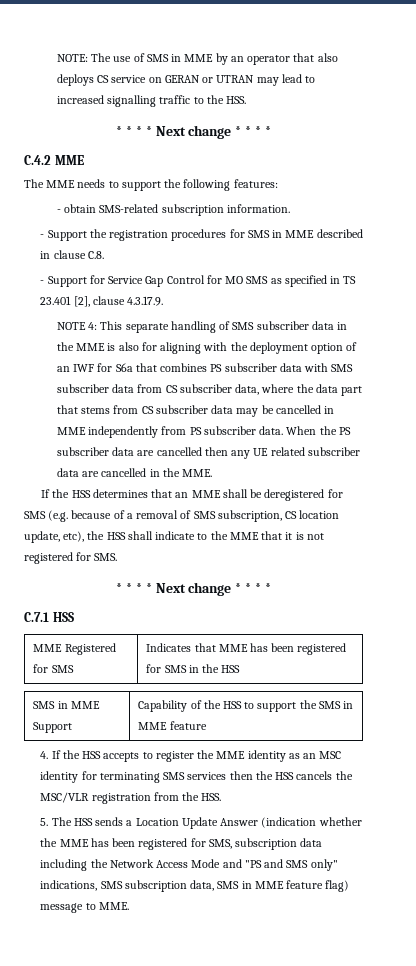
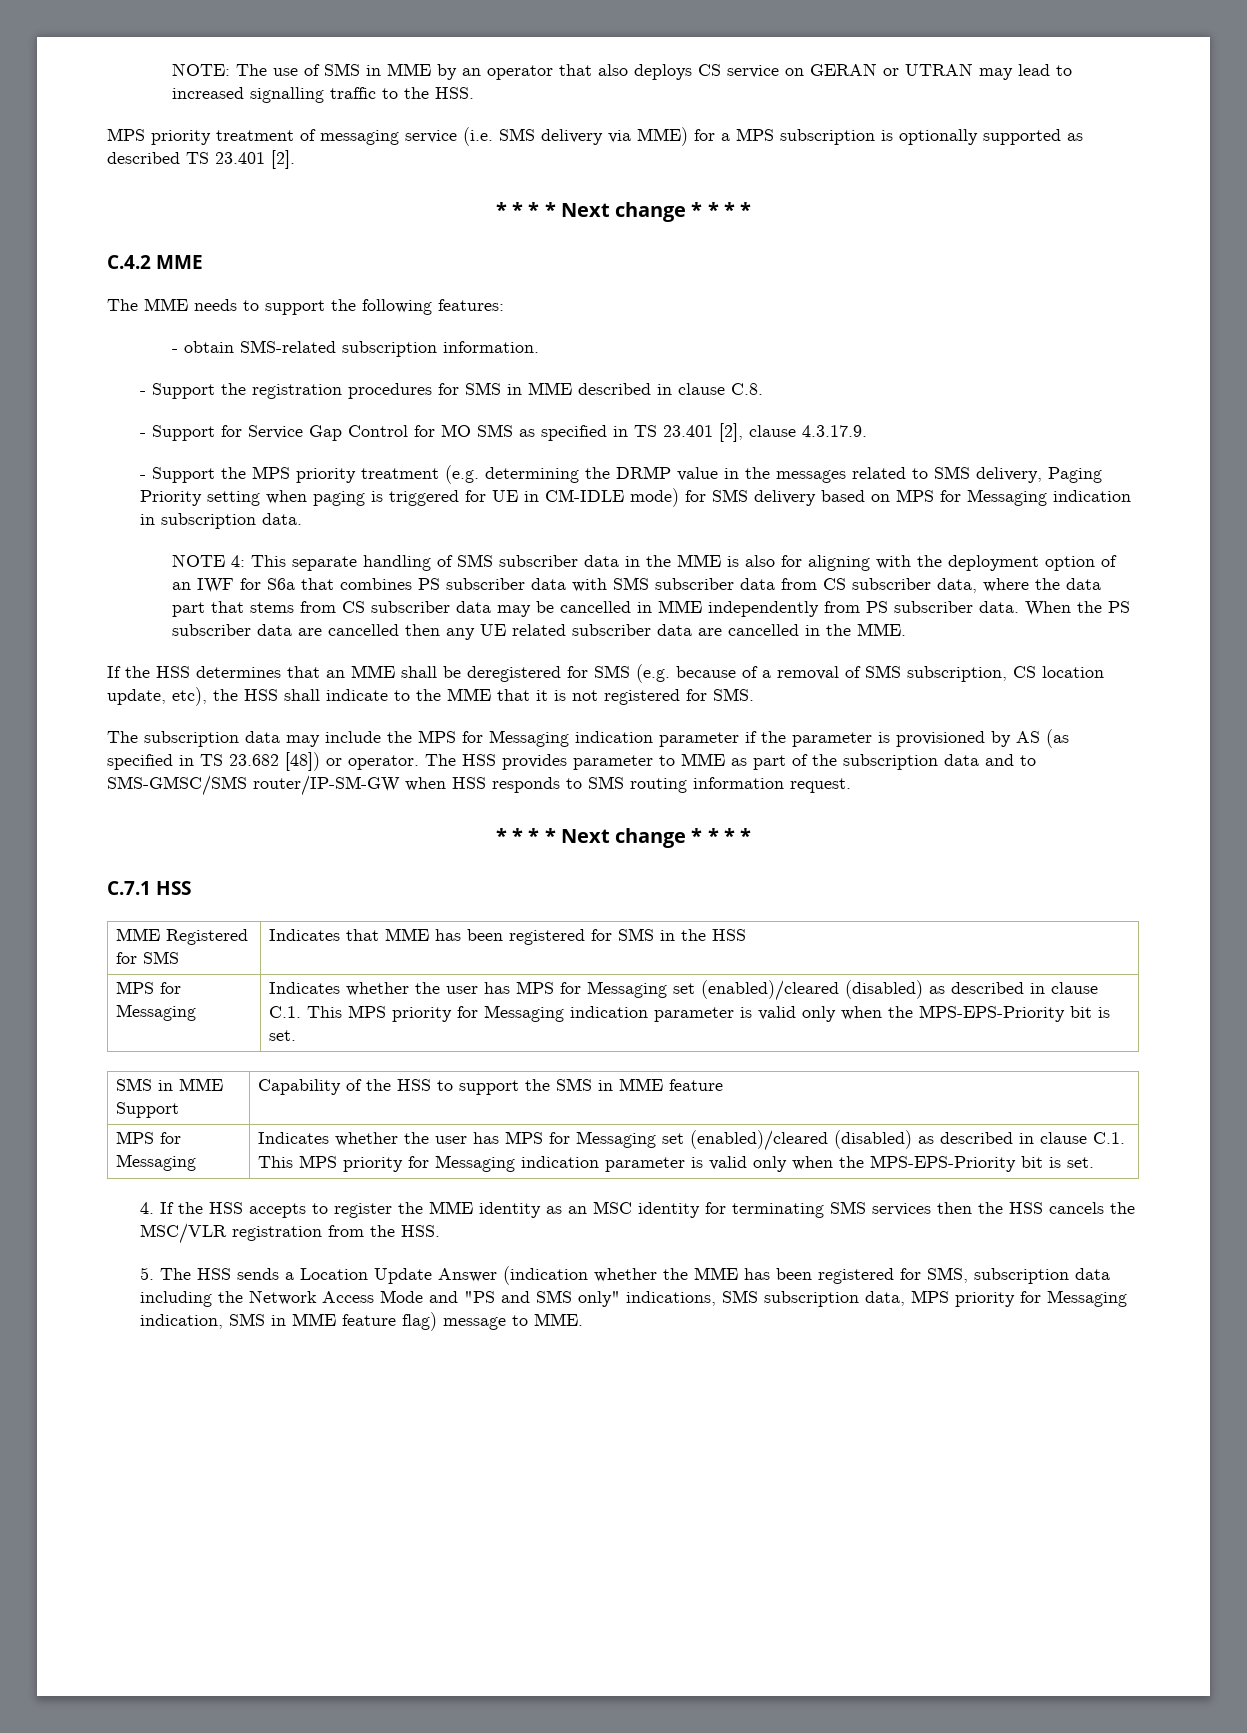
(247, 100) none -> [107,127,1083,146] [107,150,295,169] // MPS priority treatment of messaging service (i.e. SMS delivery via MME) for a MPS subscription is optionally supported as described TS 23.401 [2].
(164, 301) none -> [139,465,1102,484] [139,488,1131,507] [139,513,302,529] // - Support the MPS priority treatment (e.g. determining the DRMP value in the messages related to SMS delivery, Paging Priority setting when paging is triggered for UE in CM-IDLE mode) for SMS delivery based on MPS for Messaging indication in subscription data.
(118, 557) none -> [107,729,1069,748] [107,752,1036,771] [107,775,851,796] // The subscription data may include the MPS for Messaging indication parameter if the parameter is provisioned by AS (as specified in TS 23.682 [48]) or operator. The HSS provides parameter to MME as part of the subscription data and to SMS-GMSC/SMS router/IP-SM-GW when HSS responds to SMS routing information request.
(241, 669) none -> [116,981,182,994] [116,1004,197,1021] [269,980,1099,1001] [269,1005,1111,1022] [269,1030,297,1041] // MPS for Messaging | Indicates whether the user has MPS for Messaging set (enabled)/cleared (disabled) as described in clause C.1. This MPS priority for Messaging indication parameter is valid only when the MPS-EPS-Priority bit is set.
(207, 725) none -> [116,1131,182,1144] [116,1154,197,1171] [258,1130,1126,1151] [258,1155,1095,1172] // MPS for Messaging | Indicates whether the user has MPS for Messaging set (enabled)/cleared (disabled) as described in clause C.1. This MPS priority for Messaging indication parameter is valid only when the MPS-EPS-Priority bit is set.
(215, 885) none -> [910,1290,1127,1307] [139,1314,223,1329] MPS priority for Messaging indication,

